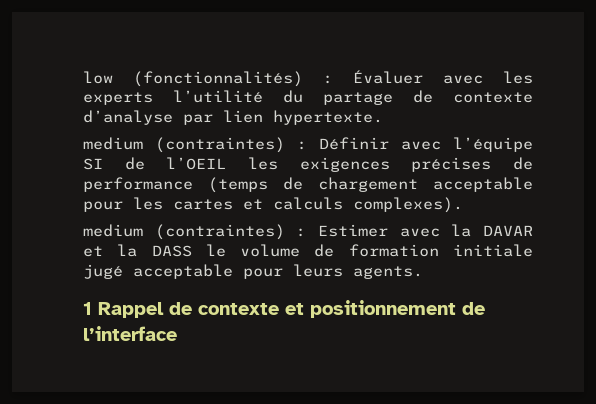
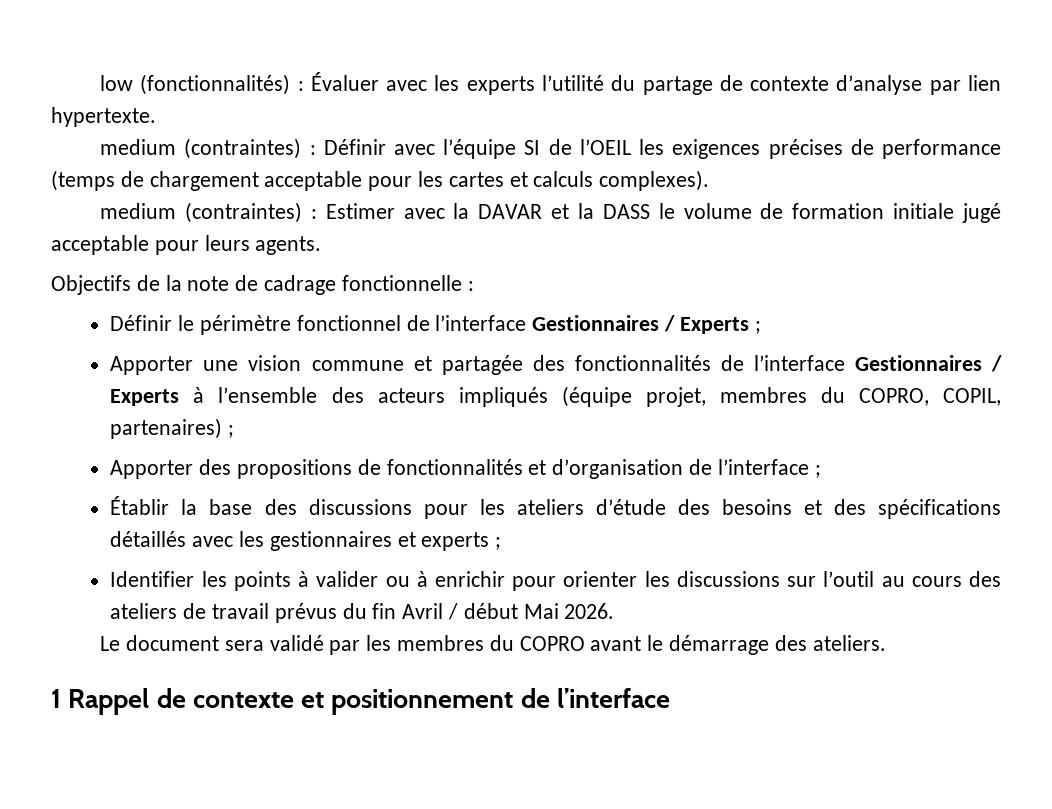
(423, 272) none -> [51,275,474,295] [110,315,761,335] [110,355,1002,375] [110,386,1001,407] [110,418,235,439] [110,459,821,479] [110,496,1002,519] [110,531,502,551] [110,571,1001,591] [110,603,615,623] [100,635,886,655] // Objectifs de la note de cadrage fonctionnelle : // Définir le périmètre fonctionnel de l’interface Gestionnaires / Experts ; // Apporter une vision commune et partagée des fonctionnalités de l’interface Gestionnaires / Experts à l’ensemble des acteurs impliqués (équipe projet, membres du COPRO, COPIL, partenaires) ; // Apporter des propositions de fonctionnalités et d’organisation de l’interface ; // Établir la base des discussions pour les ateliers d’étude des besoins et des spécifications détaillés avec les gestionnaires et experts ; // Identifier les points à valider ou à enrichir pour orienter les discussions sur l’outil au cours des ateliers de travail prévus du fin Avril / début Mai 2026. // Le document sera validé par les membres du COPRO avant le démarrage des ateliers.

